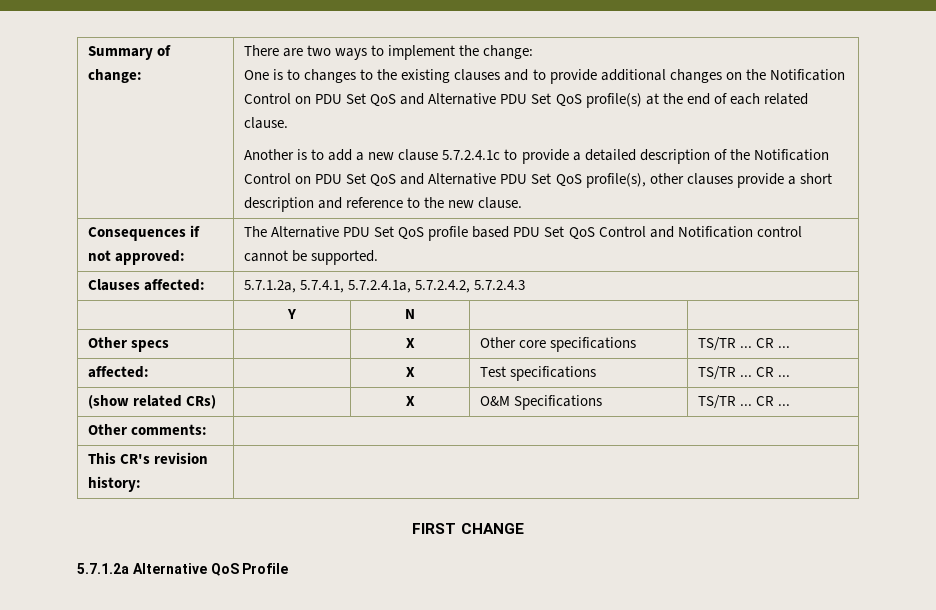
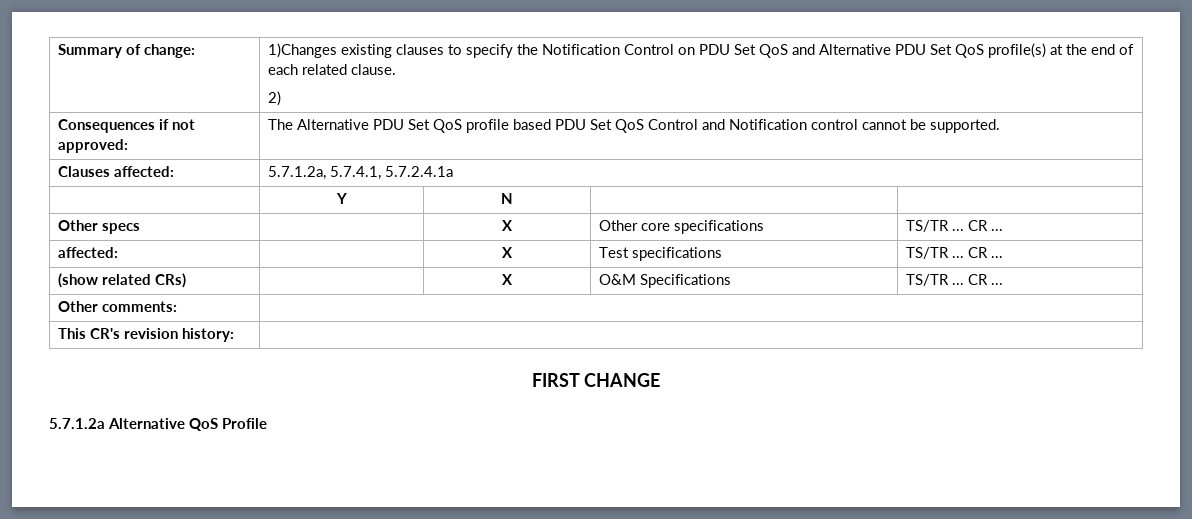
[244,45,534,60] [244,69,742,84] There are two ways to implement the change: // One is to changes to the existing clauses and to provide additional changes on -> [268,43,514,58] 1)Changes existing clauses to specify
[244,149,829,164] [244,173,832,188] [244,197,523,212] Another is to add a new clause 5.7.2.4.1c to provide a detailed description of the Notification Control on PDU Set QoS and Alternative PDU Set QoS profile(s), other clauses provide a short description and reference to the new clause. -> [268,91,282,106] 2)
[348,280,526,293] 5.7.2.4.1a, 5.7.2.4.2, 5.7.2.4.3 -> [385,166,454,177] 5.7.2.4.1a

